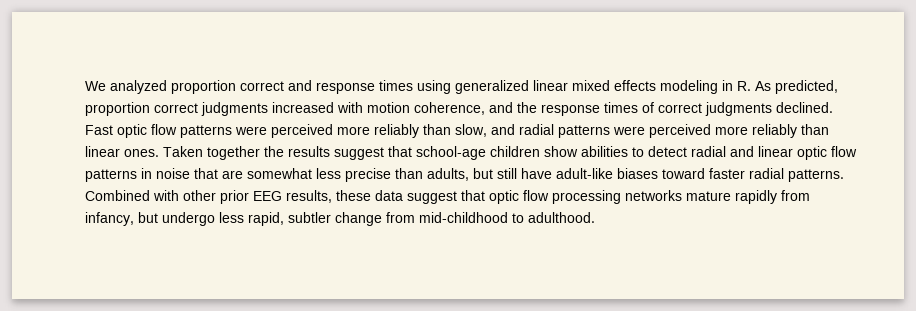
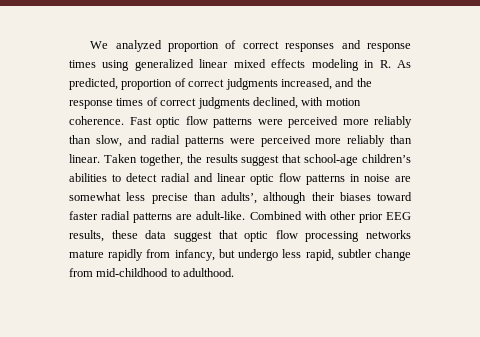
[240,81,284,91] correct -> [225,40,335,52] of correct responses
[154,102,485,116] correct judgments increased with motion coherence, -> [174,78,332,90] of correct judgments increased,
[776,102,833,113] declined. -> [252,97,361,109] [69,116,124,125] declined, with motion coherence.
[85,146,260,160] linear ones. Taken together -> [69,154,183,166] linear. Taken together,
[490,146,578,157] children show -> [362,154,411,163] children’s
[194,168,218,179] that -> (390, 178) none
[427,168,613,181] adults, but still have adult-like -> [221,192,335,204] adults’, although their
[788,169,844,182] patterns. -> [133,211,246,223] patterns are adult-like.

